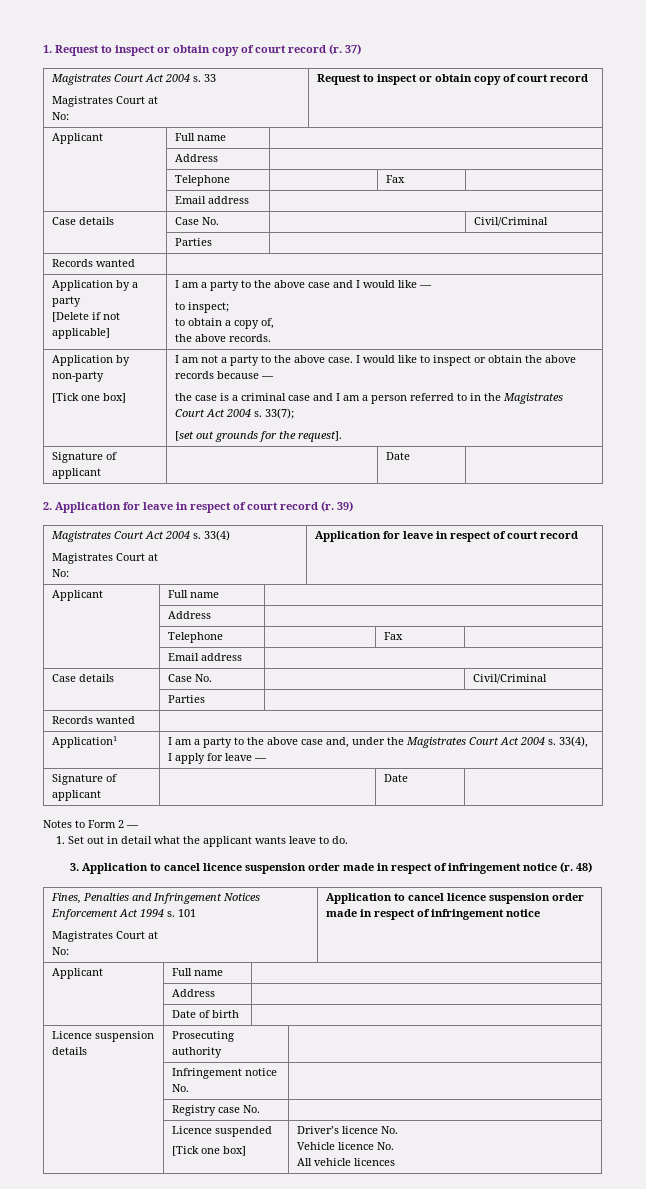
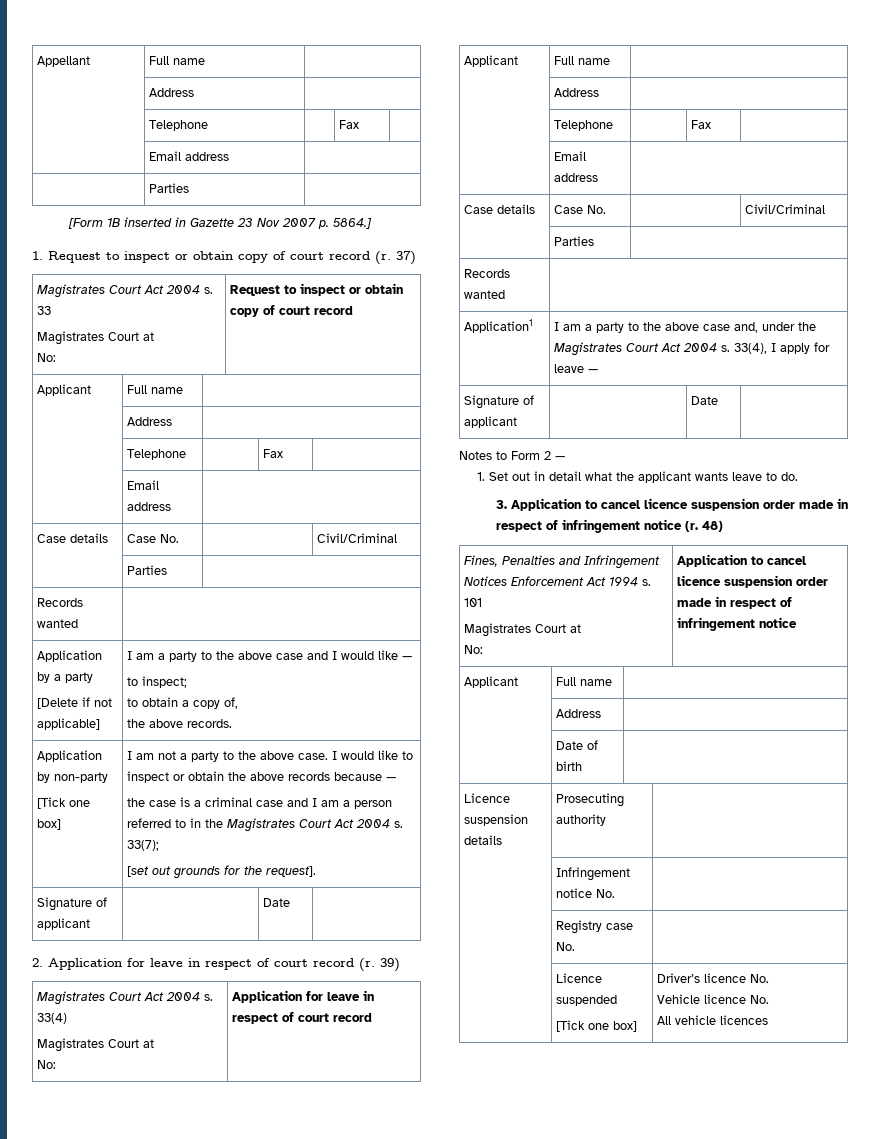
(43, 49) none -> [37,56,91,67] [149,56,206,65] [149,88,195,97] [149,120,209,131] [339,120,360,129] [149,151,230,161] [149,183,190,193] [67,217,372,229] Appellant | Full name | // | Address | // | Telephone | | Fax | // | Email address | // | Parties | // [Form 1B inserted in Gazette 23 Nov 2007 p. 5864.] //

